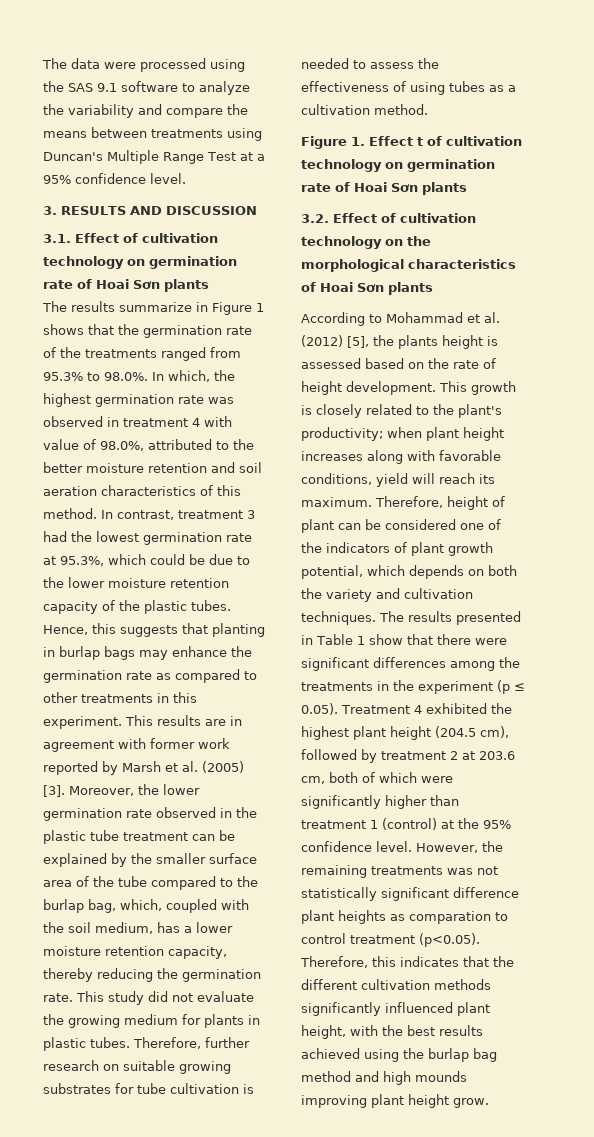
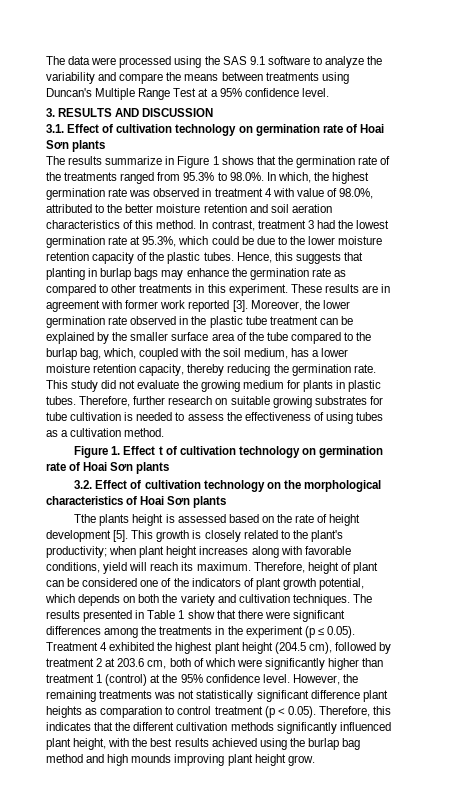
[125,715,153,726] This -> [290,284,322,293] These
[102,761,244,775] by Marsh et al. (2005) -> (230, 306) none
[301,312,500,326] [301,335,394,348] According to Mohammad et al. (2012) [5], the -> [74,514,97,523] Tthe
[346,381,436,395] development. -> [46,530,129,542] development [5].
[419,933,480,947] (p<0.05). -> [264,706,316,718] (p < 0.05).

